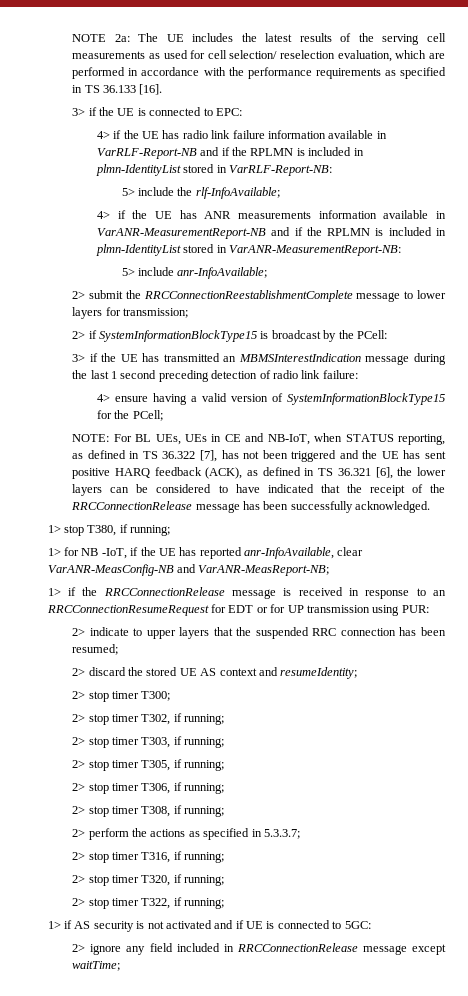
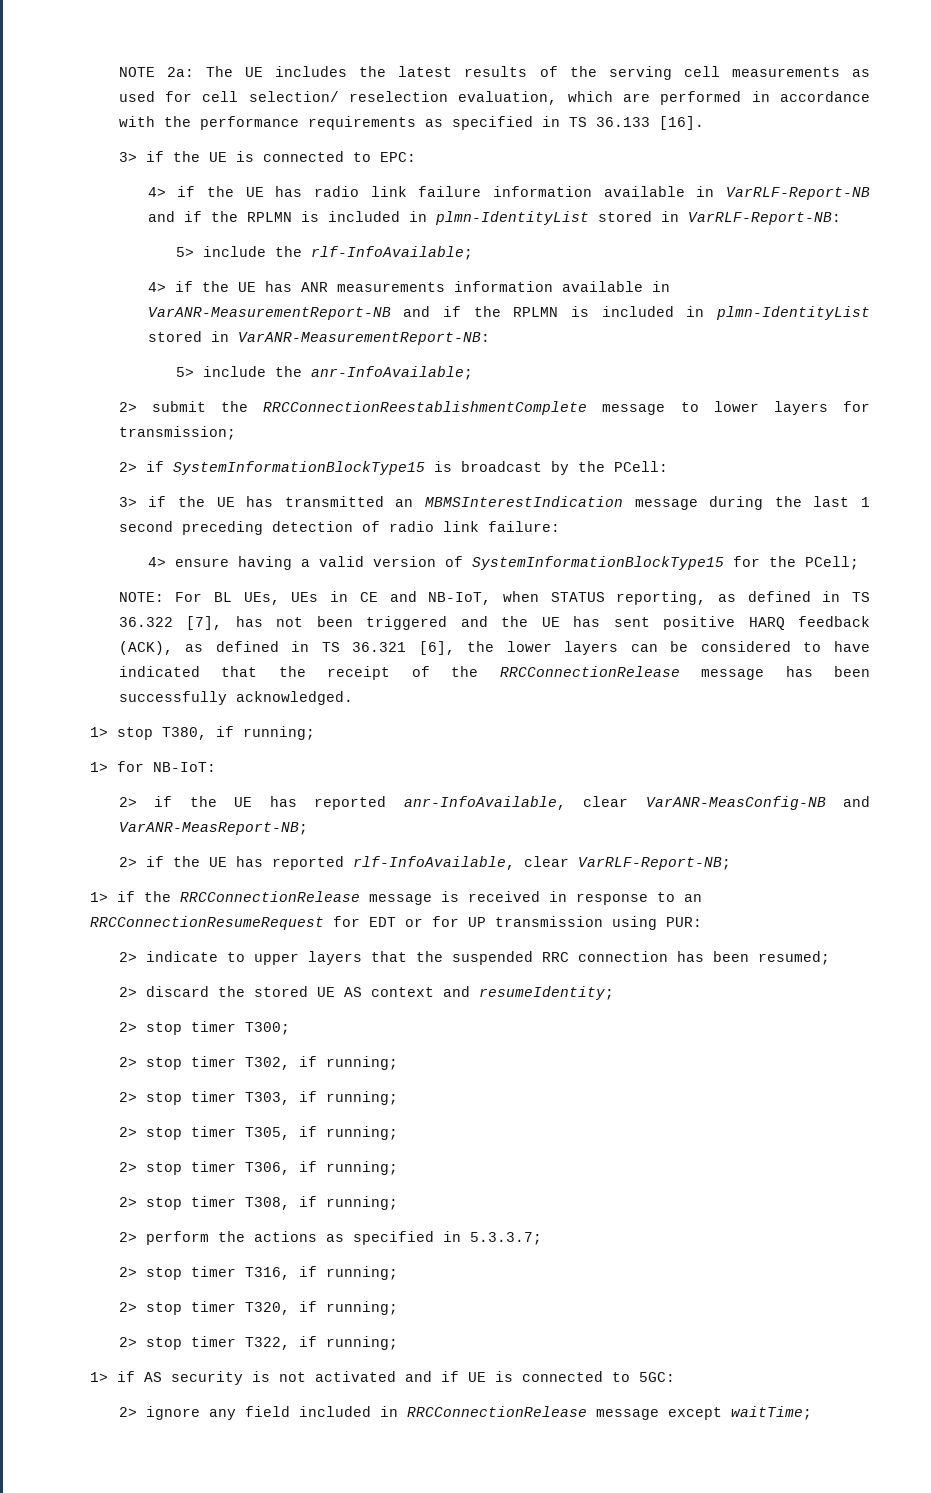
(174, 271) none -> [275,366,303,377] the
[81,548,127,559] NB -IoT, -> [152,762,216,772] [118,797,137,807] NB-IoT: // 2>
(330, 570) none -> [118,856,731,870] // 2> if the UE has reported rlf-InfoAvailable, clear VarRLF-Report-NB;

